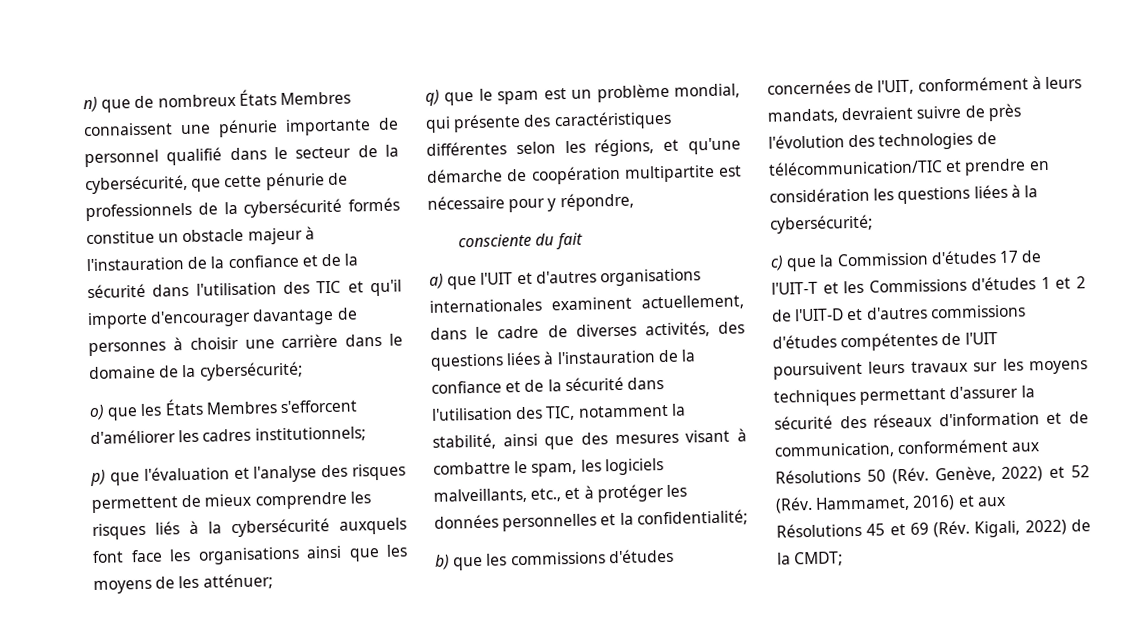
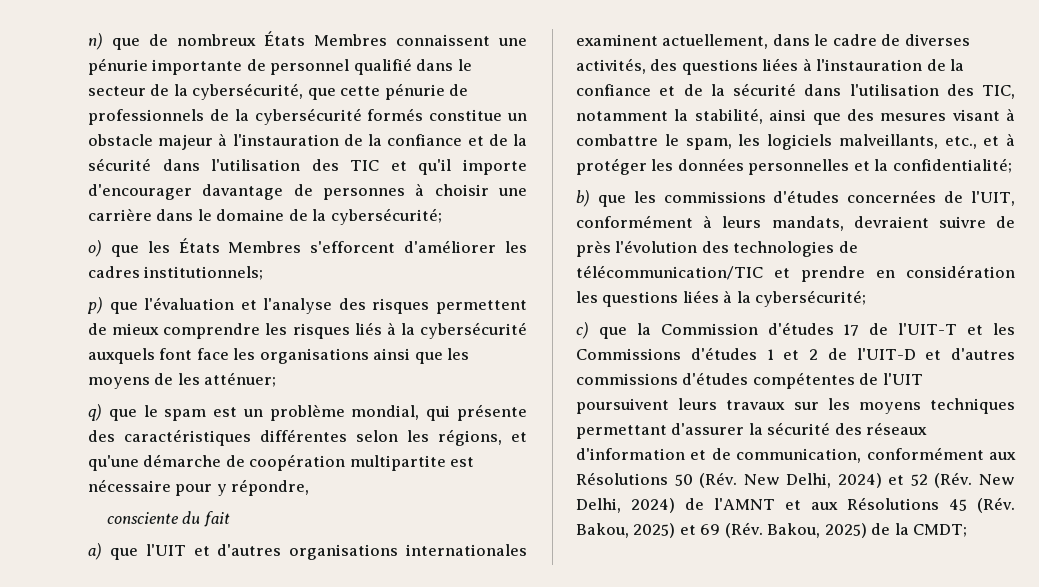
[934,465,1090,483] [775,494,956,514] Genève, 2022) et 52 (Rév. Hammamet, 2016) -> [743,472,1015,488] [576,498,775,513] New Delhi, 2024) et 52 (Rév. New Delhi, 2024) de l'AMNT
(886, 529) none -> [977,497,1015,513] [576,523,676,538] (Rév. Bakou, 2025)
[974,519,1067,538] Kigali, 2022) -> [767,523,867,538] Bakou, 2025)

